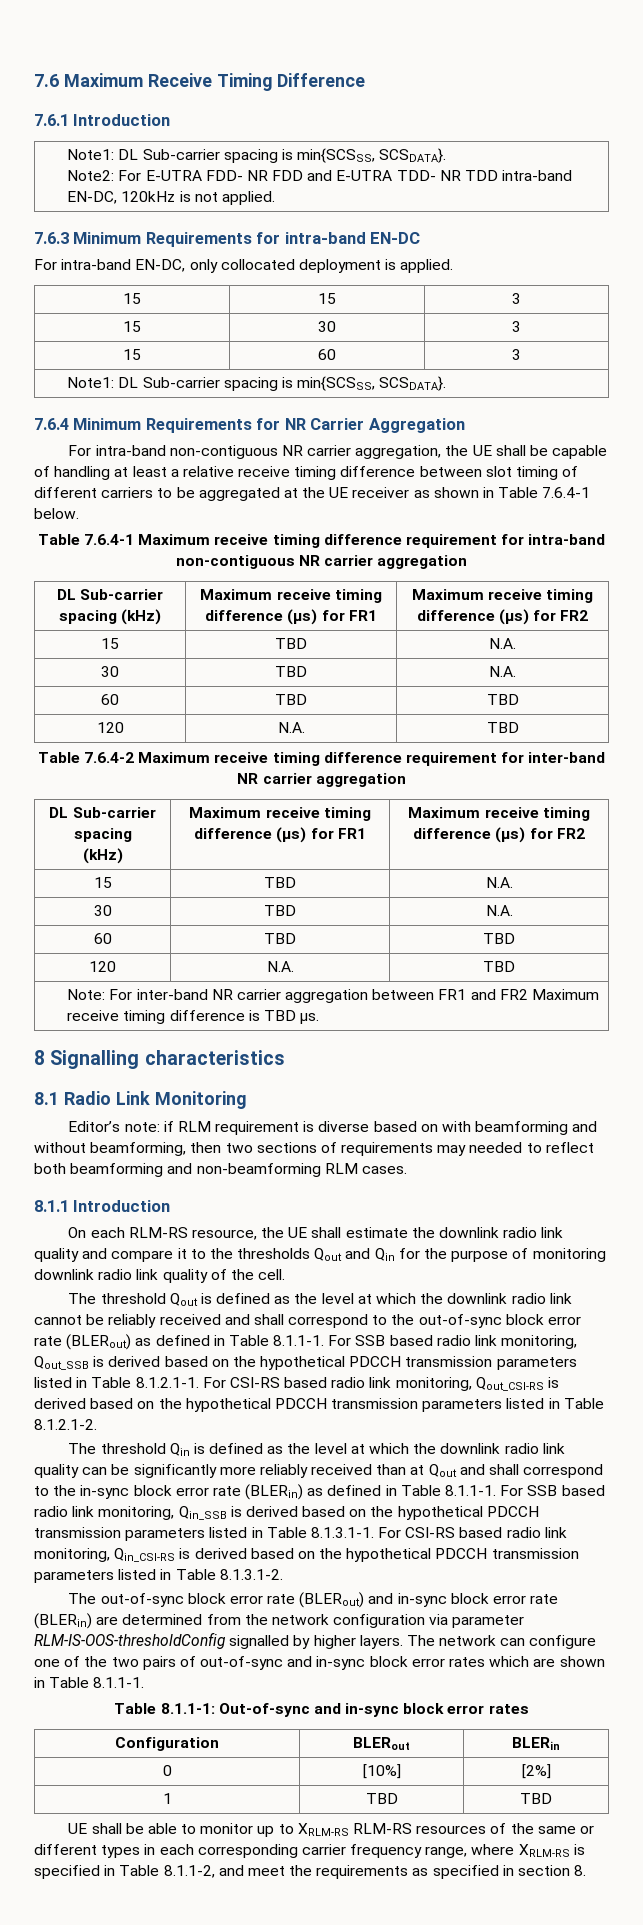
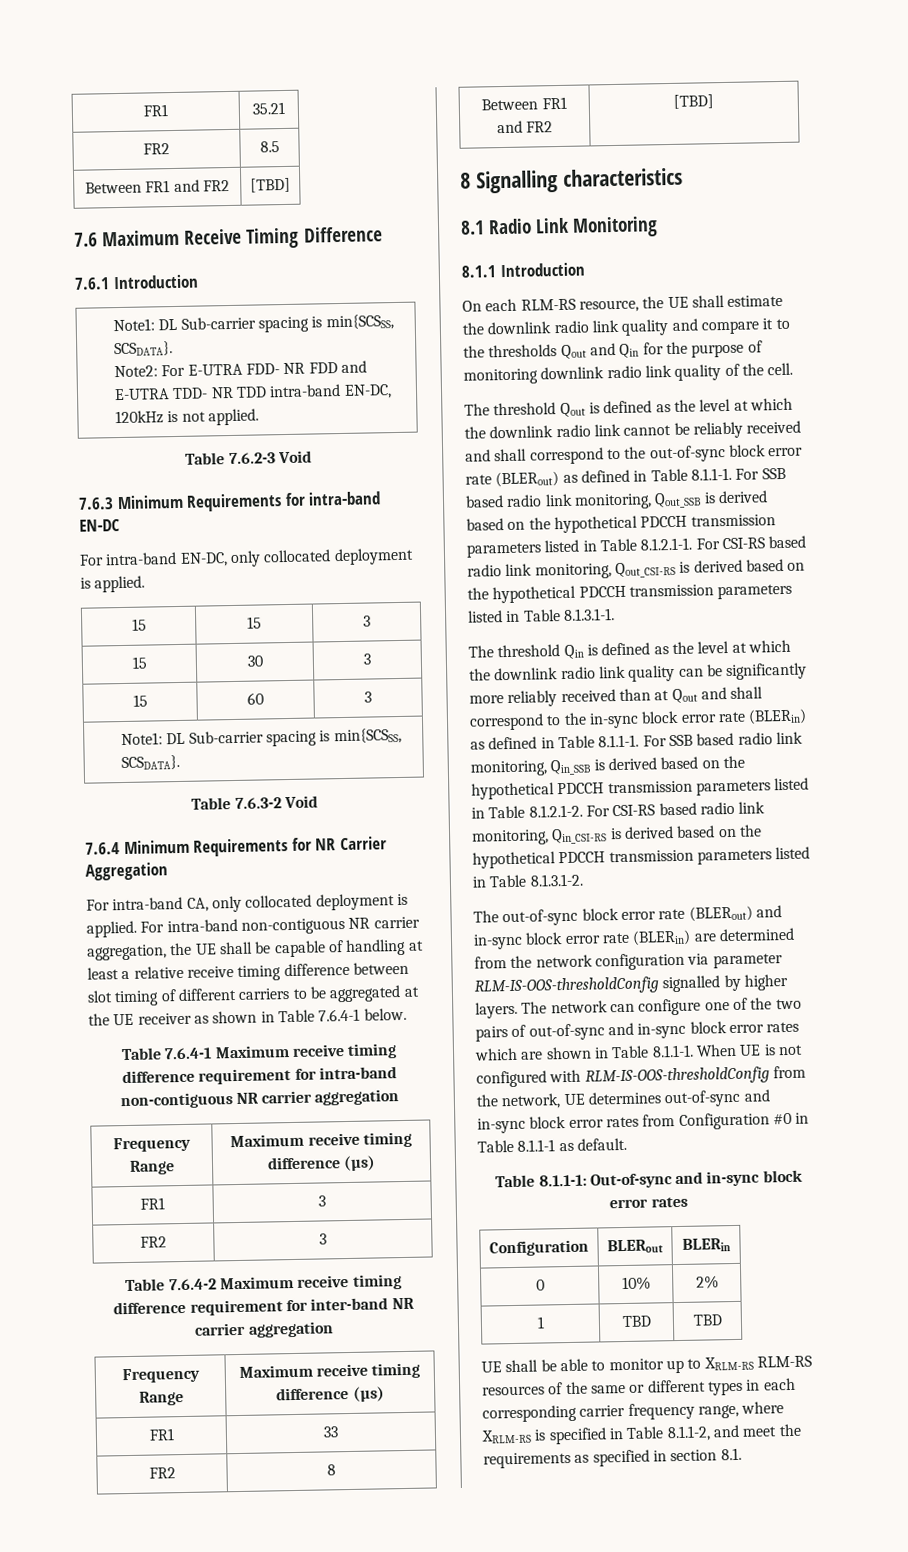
(34, 80) none -> [143,104,168,117] [252,101,285,115] [143,143,170,155] [259,141,280,153] [85,179,230,194] [250,177,291,193] FR1 | 35.21 // FR2 | 8.5 // Between FR1 and FR2 | [TBD] //
(275, 198) none -> [185,450,312,465] // Table 7.6.2-3 Void
(447, 383) none -> [191,795,318,810] // Table 7.6.3-2 Void
(166, 450) none -> [186,893,408,913] [86,918,238,938] CA, only collocated deployment is applied. For intra-band
[56,589,164,600] [58,609,162,625] [200,589,382,603] [205,609,377,625] [411,589,594,603] [416,609,589,625] [101,638,119,649] [275,638,307,649] [489,638,516,649] [101,666,119,677] [275,666,307,677] [489,666,516,677] [101,694,119,705] [275,694,307,705] [486,694,519,705] [96,722,124,733] [277,722,305,733] [486,722,519,733] DL Sub-carrier spacing (kHz) | Maximum receive timing difference (µs) for FR1 | Maximum receive timing difference (µs) for FR2 // 15 | TBD | N.A. // 30 | TBD | N.A. // 60 | TBD | TBD // 120 | N.A. | TBD -> [113,1136,191,1153] [129,1160,175,1175] [230,1131,412,1148] [266,1155,377,1172] [140,1197,165,1210] [318,1195,326,1207] [140,1236,167,1248] [319,1233,327,1245] Frequency Range | Maximum receive timing difference (µs) // FR1 | 3 // FR2 | 3
[49,807,156,818] [73,828,132,842] [82,848,123,864] [189,807,371,821] [194,827,366,843] [408,807,590,821] [413,827,585,843] [93,877,112,888] [264,877,296,888] [485,877,513,888] [93,905,112,916] [264,905,296,916] [485,905,513,916] [93,933,112,944] [264,933,296,944] [483,933,515,944] [89,961,116,972] [266,961,294,972] [483,961,515,972] [67,989,600,1003] [67,1010,320,1024] DL Sub-carrier spacing // (kHz) | Maximum receive timing difference (µs) for FR1 | Maximum receive timing difference (µs) for FR2 // 15 | TBD | N.A. // 30 | TBD | N.A. // 60 | TBD | TBD // 120 | N.A. | TBD // Note: For inter-band NR carrier aggregation between FR1 and FR2 Maximum receive timing difference is TBD µs. -> [121,1367,200,1384] [138,1391,184,1406] [238,1362,421,1379] [276,1386,385,1402] [148,1428,175,1441] [323,1426,338,1438] [148,1467,176,1479] [327,1464,336,1476] [481,96,567,111] [496,120,554,134] [673,94,714,109] Frequency Range | Maximum receive timing difference (µs) // FR1 | 33 // FR2 | 8 // Between FR1 and FR2 | [TBD]
[68,1121,598,1135] [34,1142,594,1156] [34,1163,407,1177] // Editor’s note: if RLM requirement is diverse based on with beamforming and without beamforming, then two sections of requirements may needed to reflect both beamforming and non-beamforming RLM cases. -> (659, 227) none
[34,1419,97,1430] 8.1.2.1-2. -> [562,608,615,621] 8.1.3.1-1.
[310,1527,374,1538] 8.1.3.1-1. -> [528,804,583,818] 8.1.2.1-2.
(145, 1682) none -> [695,1043,803,1057] [476,1065,806,1088] [476,1089,770,1110] [477,1112,810,1134] [477,1137,627,1153] When UE is not configured with RLM-IS-OOS-thresholdConfig from the network, UE determines out-of-sync and in-sync block error rates from Configuration #0 in Table 8.1.1-1 as default.
[362,1764,401,1779] [521,1764,551,1779] [10%] | [2%] -> [621,1276,651,1291] [695,1275,719,1289] 10% | 2%
[574,1865,587,1876] 8. -> [720,1447,742,1461] 8.1.

